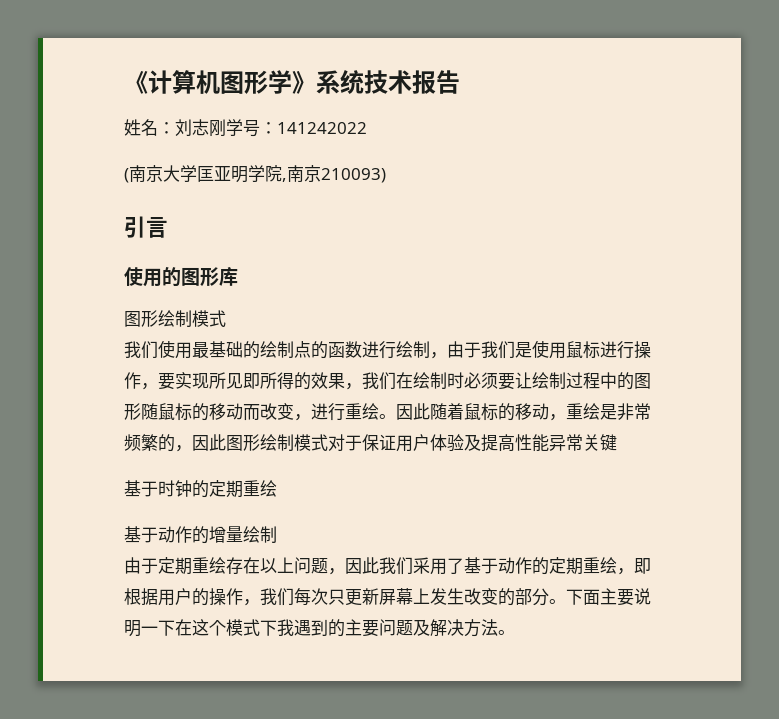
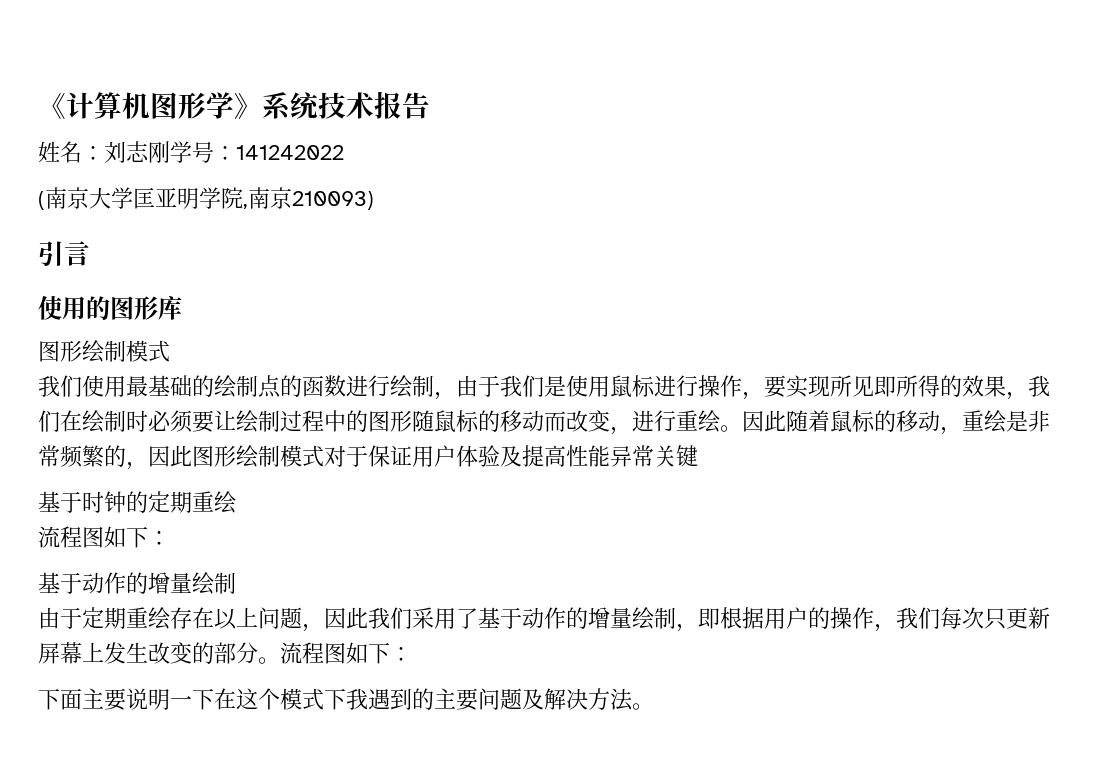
(277, 488) none -> [38,526,170,548] // 流程图如下：
[549,557,617,575] 定期重绘 -> [588,607,676,630] 增量绘制
(566, 601) none -> [280,642,412,664] 流程图如下： //

